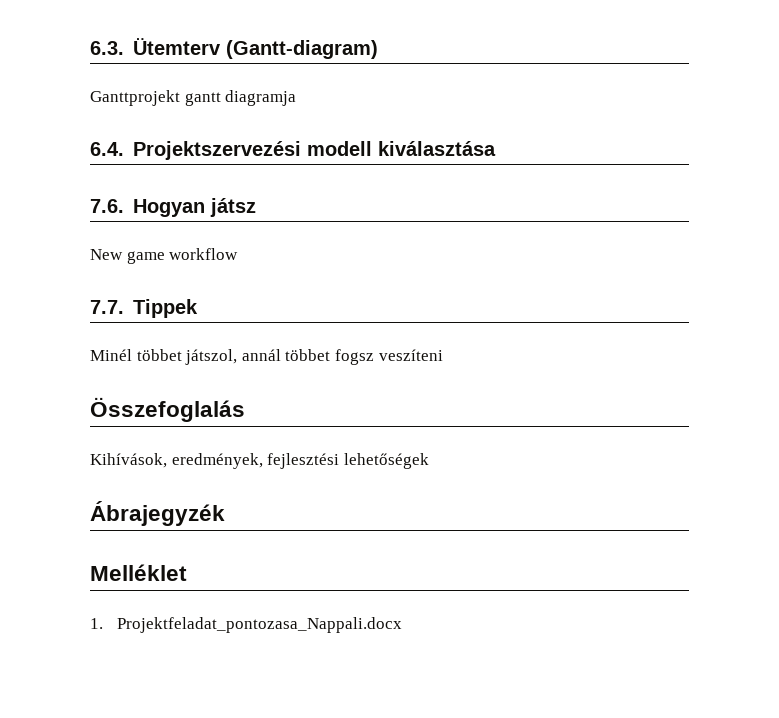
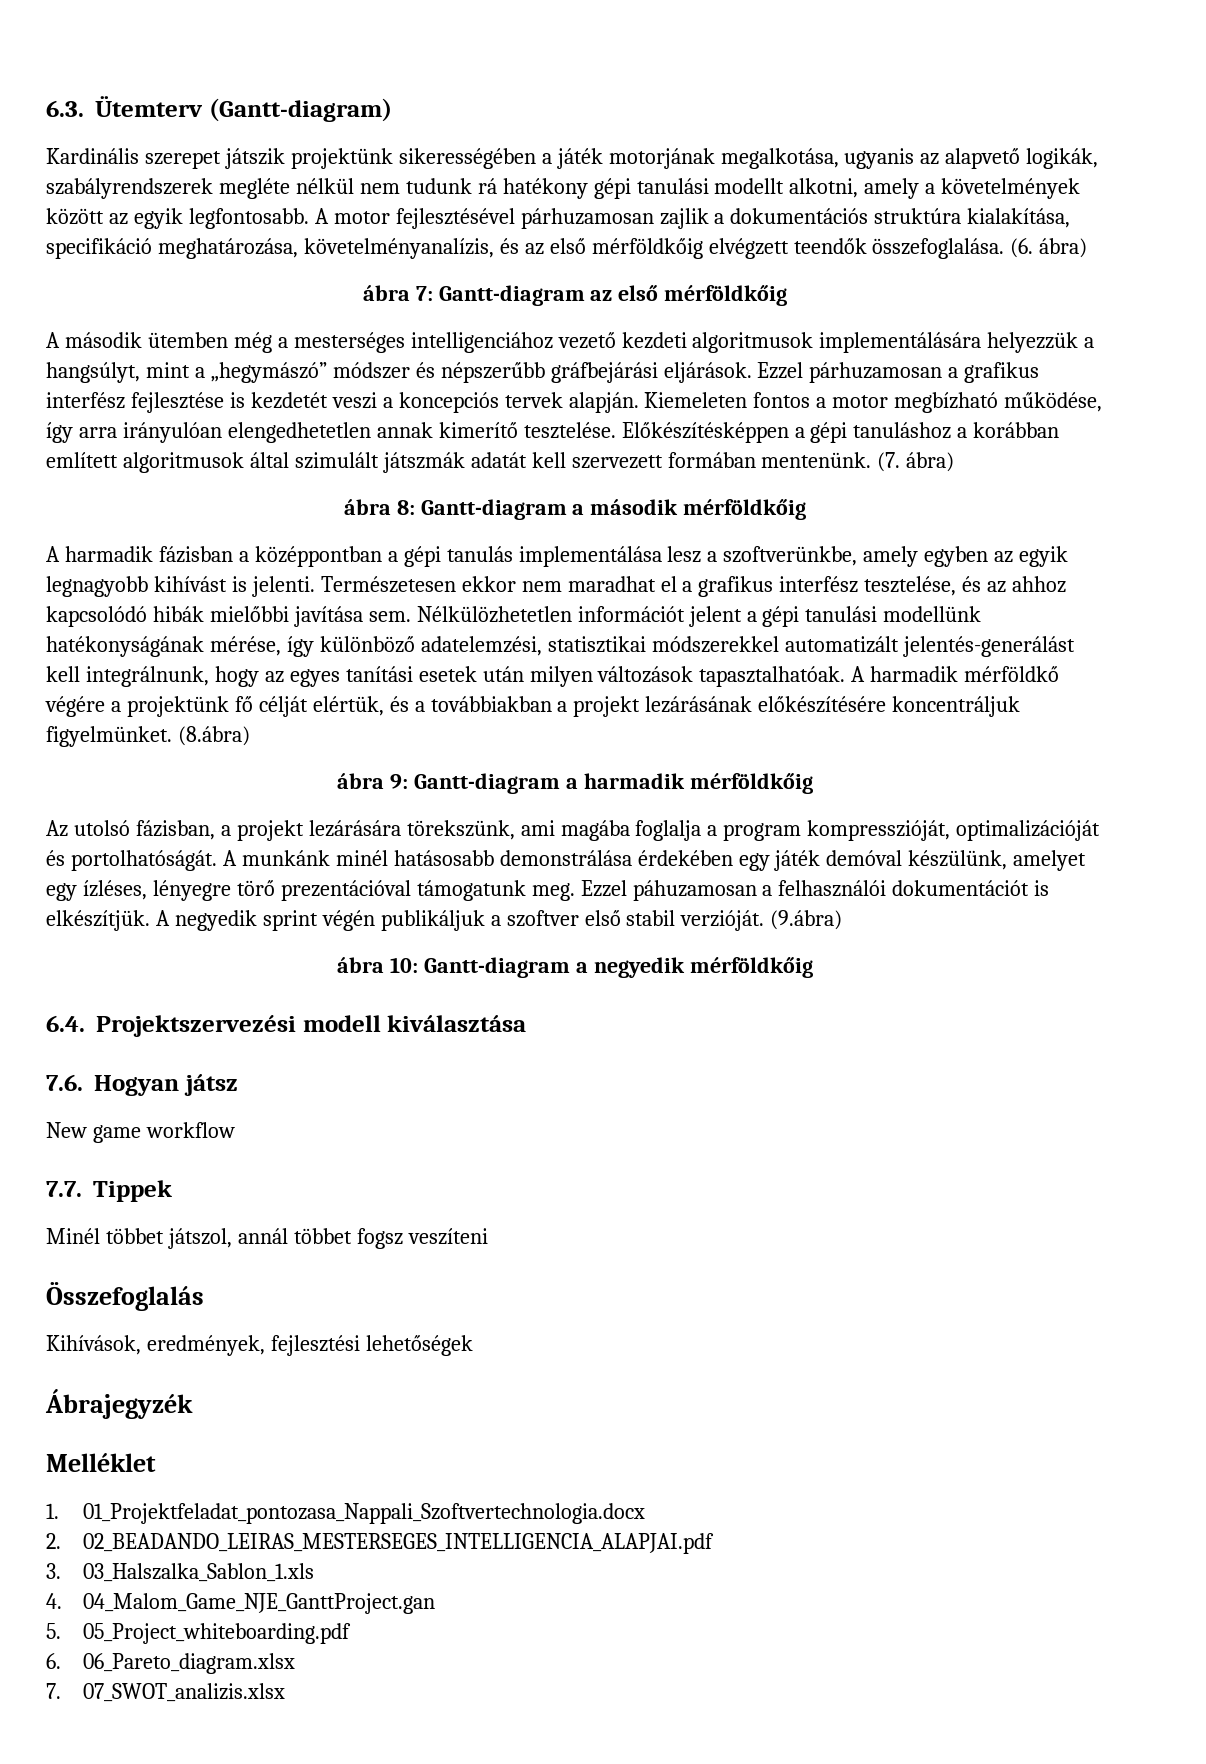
[90,90,297,106] Ganttprojekt gantt diagramja -> [46,148,1099,169] [46,178,1081,199] [46,208,1071,229] [46,238,1088,259] [362,285,788,306] [46,332,1095,353] [46,362,1040,383] [46,392,1103,413] [46,422,1060,443] [46,452,955,473] [343,499,807,520] [46,546,1069,567] [46,576,1067,597] [46,606,982,627] [46,636,1075,657] [46,666,1060,687] [45,696,1021,717] [46,726,250,747] [337,773,813,794] [46,820,1101,841] [46,850,1087,871] [46,880,1050,901] [46,910,843,931] [337,957,813,978] Kardinális szerepet játszik projektünk sikerességében a játék motorjának megalkotása, ugyanis az alapvető logikák, szabályrendszerek megléte nélkül nem tudunk rá hatékony gépi tanulási modellt alkotni, amely a követelmények között az egyik legfontosabb. A motor fejlesztésével párhuzamosan zajlik a dokumentációs struktúra kialakítása, specifikáció meghatározása, követelményanalízis, és az első mérföldkőig elvégzett teendők összefoglalása. (6. ábra) // ábra 7: Gantt-diagram az első mérföldkőig // A második ütemben még a mesterséges intelligenciához vezető kezdeti algoritmusok implementálására helyezzük a hangsúlyt, mint a „hegymászó” módszer és népszerűbb gráfbejárási eljárások. Ezzel párhuzamosan a grafikus interfész fejlesztése is kezdetét veszi a koncepciós tervek alapján. Kiemeleten fontos a motor megbízható működése, így arra irányulóan elengedhetetlen annak kimerítő tesztelése. Előkészítésképpen a gépi tanuláshoz a korábban említett algoritmusok által szimulált játszmák adatát kell szervezett formában mentenünk. (7. ábra) // ábra 8: Gantt-diagram a második mérföldkőig // A harmadik fázisban a középpontban a gépi tanulás implementálása lesz a szoftverünkbe, amely egyben az egyik legnagyobb kihívást is jelenti. Természetesen ekkor nem maradhat el a grafikus interfész tesztelése, és az ahhoz kapcsolódó hibák mielőbbi javítása sem. Nélkülözhetetlen információt jelent a gépi tanulási modellünk hatékonyságának mérése, így különböző adatelemzési, statisztikai módszerekkel automatizált jelentés-generálást kell integrálnunk, hogy az egyes tanítási esetek után milyen változások tapasztalhatóak. A harmadik mérföldkő végére a projektünk fő célját elértük, és a továbbiakban a projekt lezárásának előkészítésére koncentráljuk figyelmünket. (8.ábra) // ábra 9: Gantt-diagram a harmadik mérföldkőig // Az utolsó fázisban, a projekt lezárására törekszünk, ami magába foglalja a program kompresszióját, optimalizációját és portolhatóságát. A munkánk minél hatásosabb demonstrálása érdekében egy játék demóval készülünk, amelyet egy ízléses, lényegre törő prezentációval támogatunk meg. Ezzel páhuzamosan a felhasználói dokumentációt is elkészítjük. A negyedik sprint végén publikáljuk a szoftver első stabil verzióját. (9.ábra) // ábra 10: Gantt-diagram a negyedik mérföldkőig
[116,617,402,633] Projektfeladat_pontozasa_Nappali.docx -> [82,1503,645,1524] [46,1533,714,1554] [46,1563,314,1582] [46,1593,435,1614] [46,1623,351,1644] [46,1653,295,1674] [46,1683,285,1702] 01_Projektfeladat_pontozasa_Nappali_Szoftvertechnologia.docx // 2. 02_BEADANDO_LEIRAS_MESTERSEGES_INTELLIGENCIA_ALAPJAI.pdf // 3. 03_Halszalka_Sablon_1.xls // 4. 04_Malom_Game_NJE_GanttProject.gan // 5. 05_Project_whiteboarding.pdf // 6. 06_Pareto_diagram.xlsx // 7. 07_SWOT_analizis.xlsx

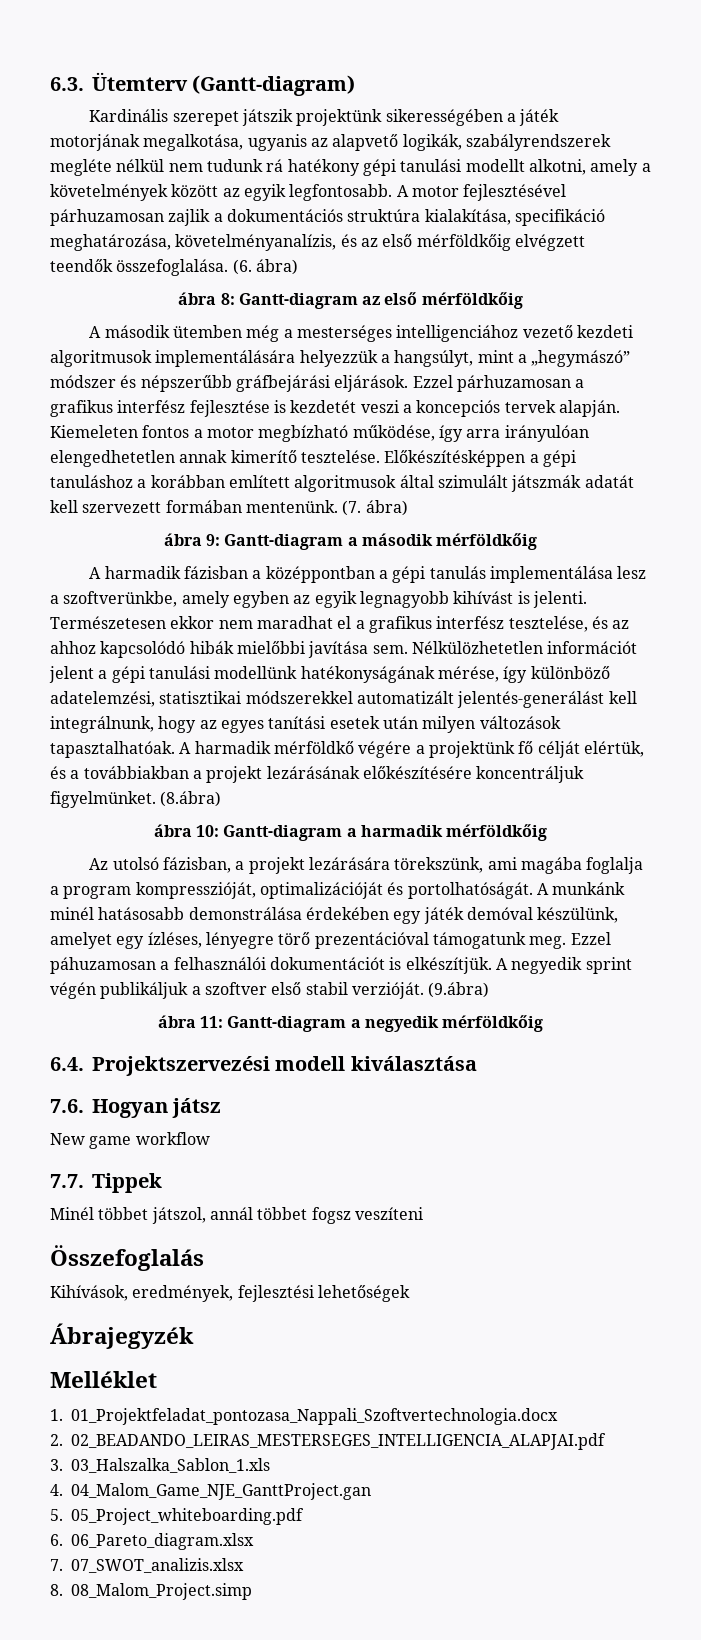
[415,286,433,301] 7: -> [220,293,235,305] 8:
[396,500,415,515] 8: -> [206,534,221,546] 9:
[390,774,409,789] 9: -> [196,825,220,837] 10:
[390,957,419,973] 10: -> [200,1016,224,1028] 11:
(285, 1692) none -> [50,1583,253,1600] // 8. 08_Malom_Project.simp

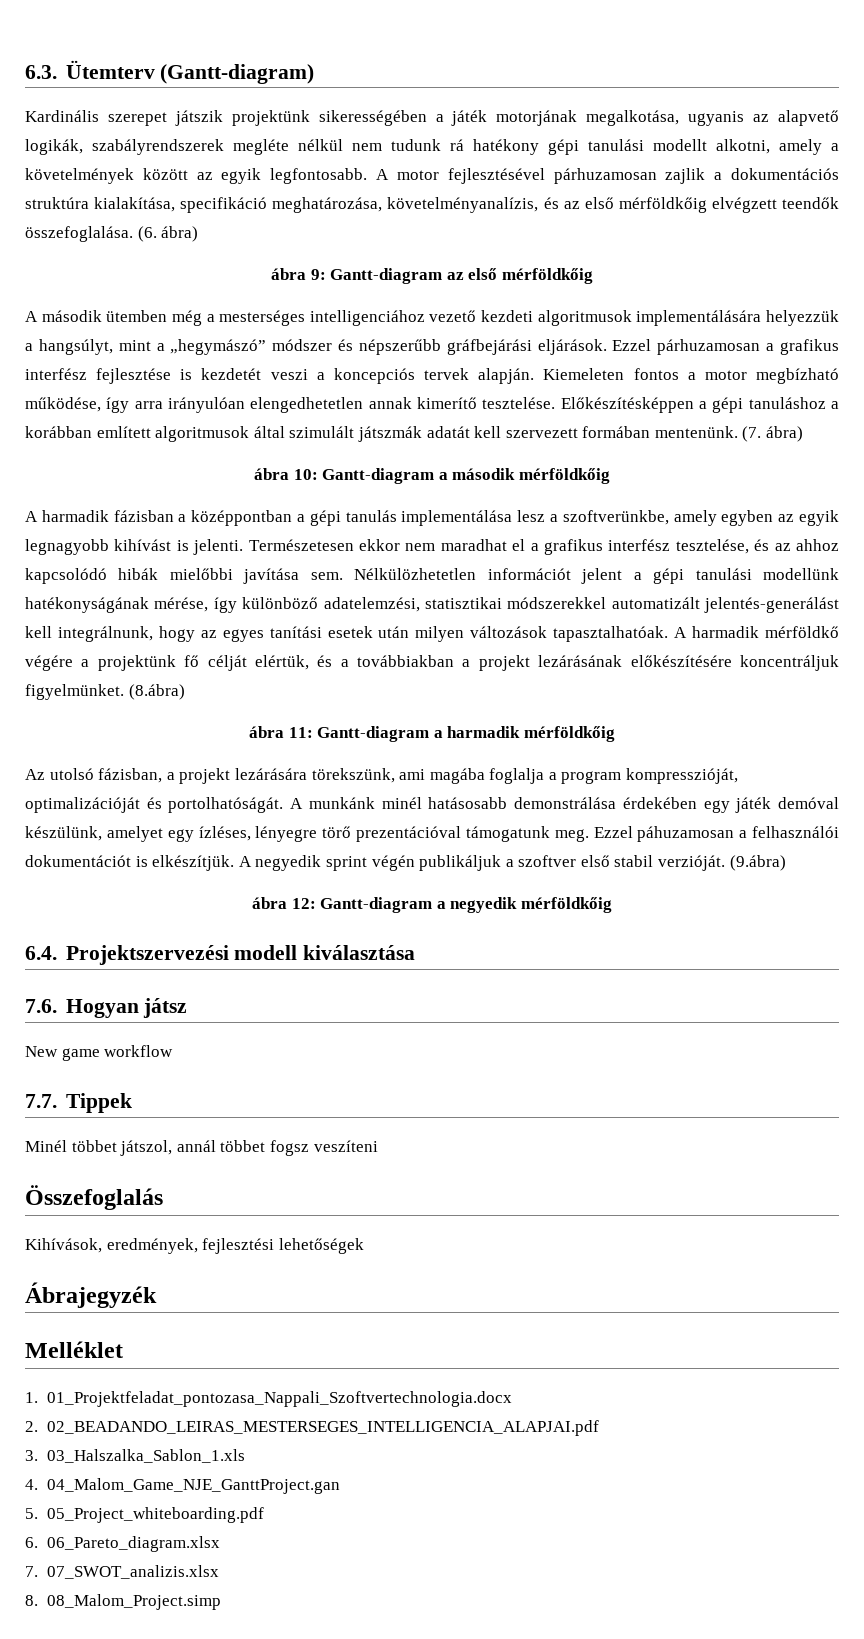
[220,293,235,305] 8: -> [310,269,326,280] 9:
[206,534,221,546] 9: -> [293,469,318,480] 10:
[196,825,220,837] 10: -> [288,727,313,738] 11:
[200,1016,224,1028] 11: -> [291,898,316,909] 12:

